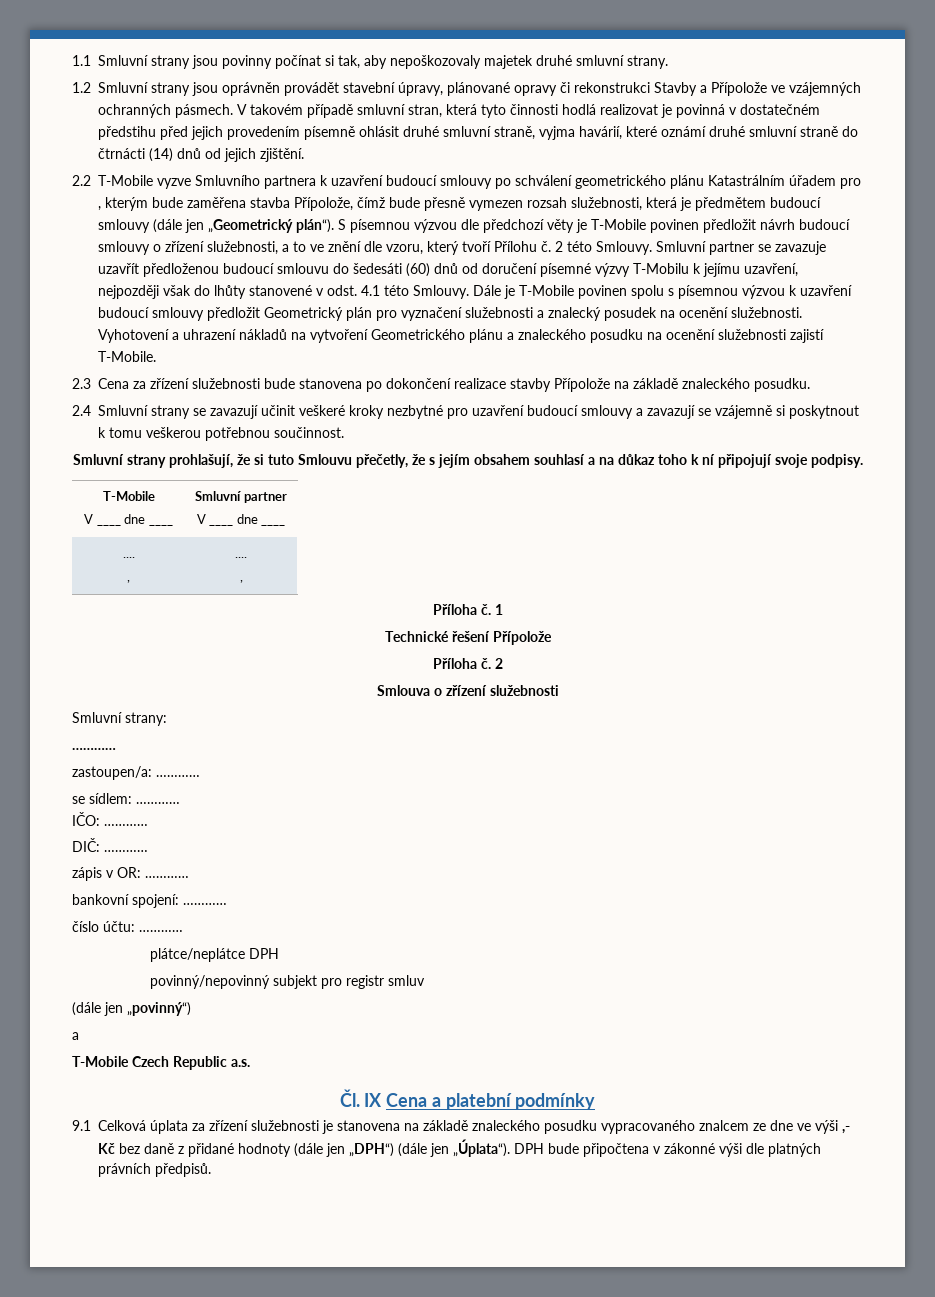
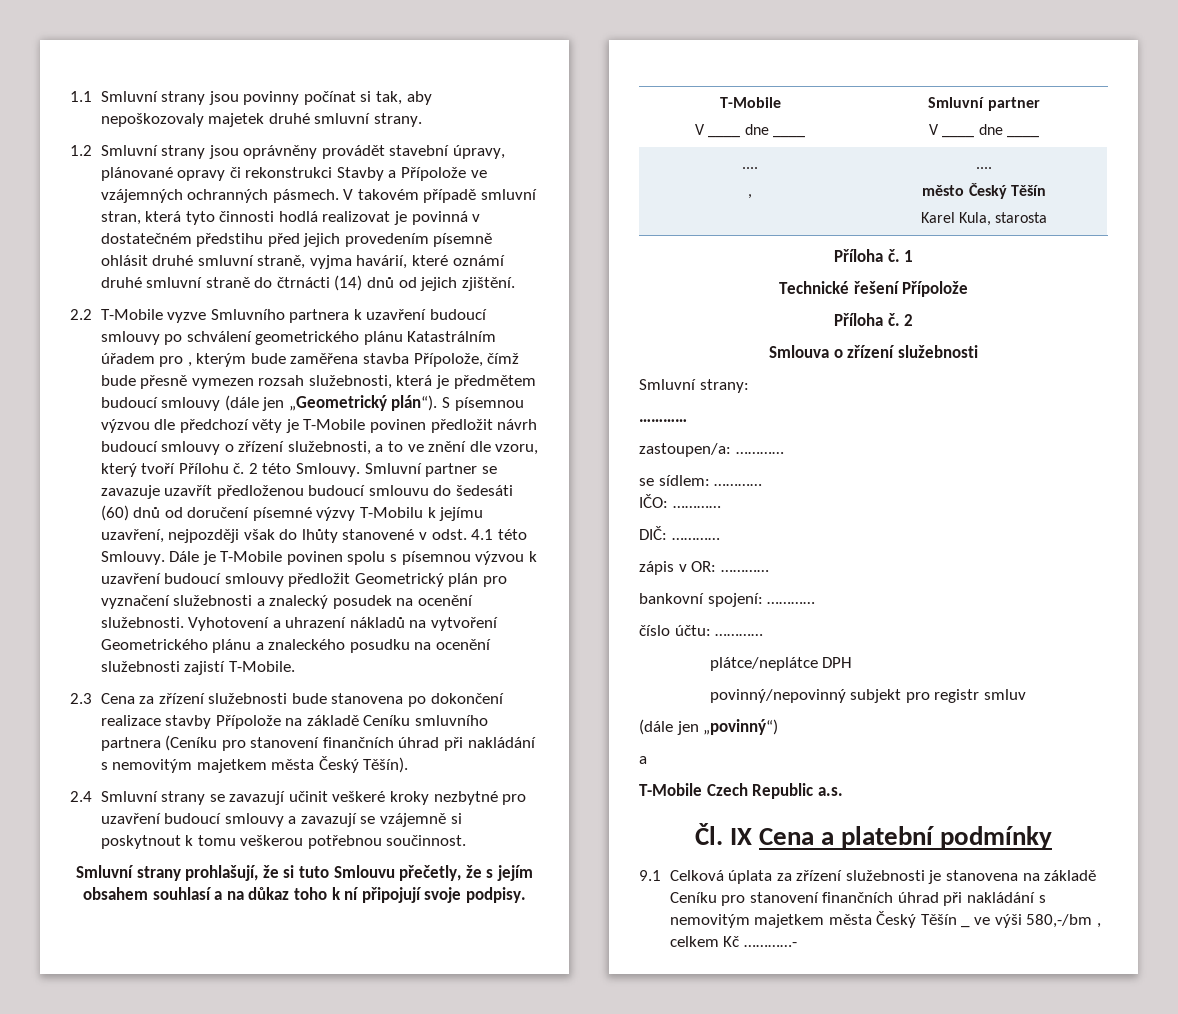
[222,82,281,96] oprávněn -> [243,145,318,159] oprávněny
[682,378,811,392] znaleckého posudku. -> [363,715,489,726] [100,735,536,751] [100,756,409,773] Ceníku smluvního partnera (Ceníku pro stanovení finančních úhrad při nakládání s nemovitým majetkem města Český Těšín).
[239,580,243,583] , -> [922,183,1046,199] [920,212,1048,226] město Český Těšín // Karel Kula, starosta
[472,1120,851,1134] [98,1139,822,1157] [98,1163,212,1177] znaleckého posudku vypracovaného znalcem ze dne ve výši ,- Kč bez daně z přidané hodnoty (dále jen „DPH“) (dále jen „Úplata“). DPH bude připočtena v zákonné výši dle platných právních předpisů. -> [669,892,1046,906] [669,911,957,928] [961,925,971,928] [974,914,1101,928] [669,936,797,947] Ceníku pro stanovení finančních úhrad při nakládání s nemovitým majetkem města Český Těšín _ ve výši 580,-/bm , celkem Kč …………-

